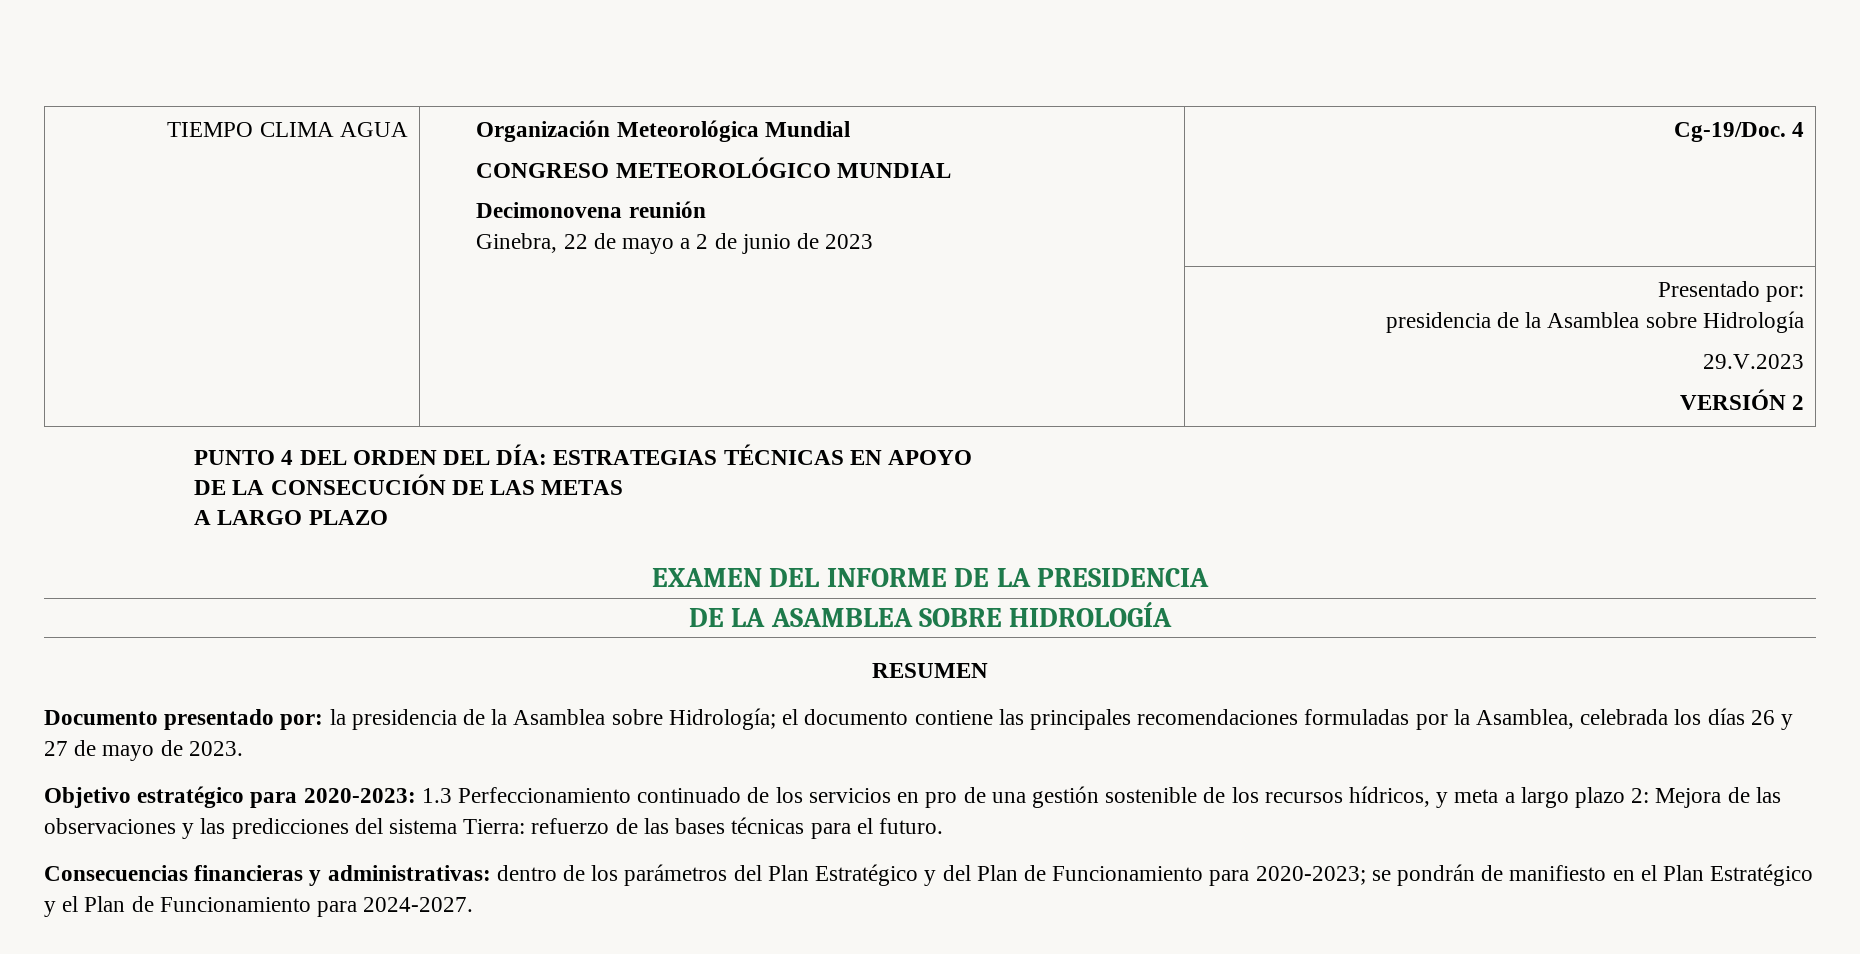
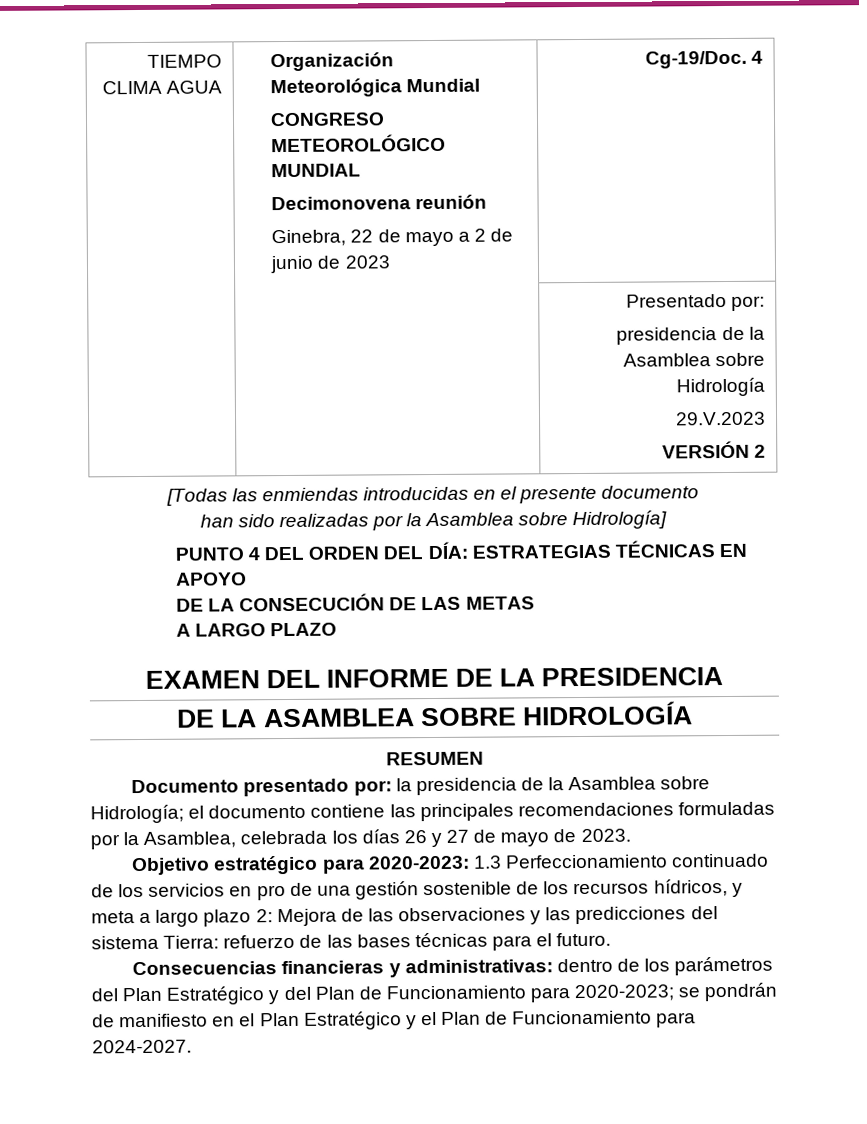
(1804, 402) none -> [165,485,700,506] [199,510,668,531] // [Todas las enmiendas introducidas en el presente documento // han sido realizadas por la Asamblea sobre Hidrología]

